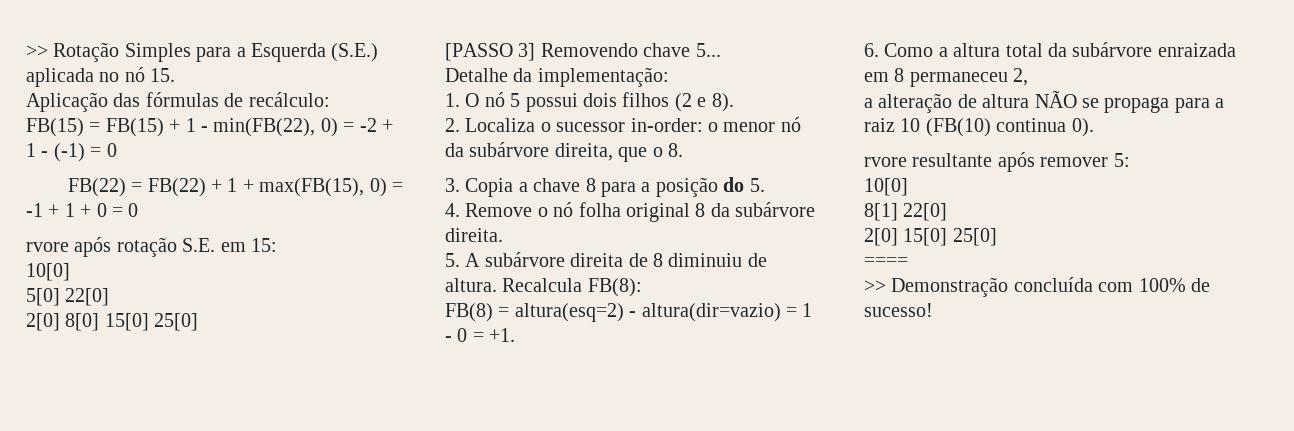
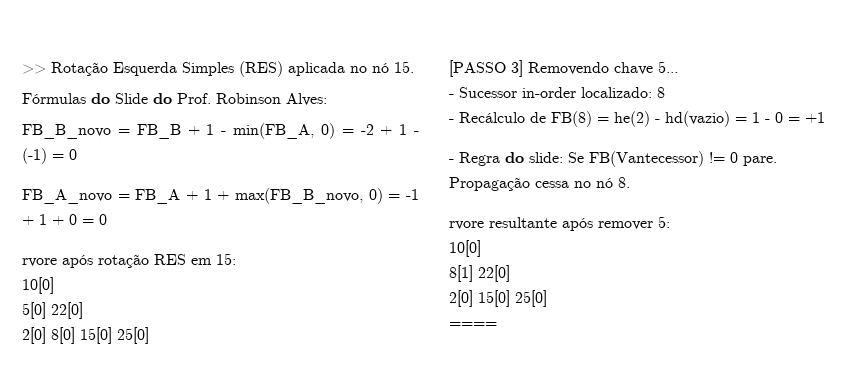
[124,43,379,62] Simples para a Esquerda (S.E.) -> [113,61,283,77] Esquerda Simples (RES)
[26,92,330,112] [26,118,316,137] Aplicação das fórmulas de recálculo: // FB(15) = FB(15) + 1 - min(FB(22), -> [22,93,327,106] [22,123,314,139] Fórmulas do Slide do Prof. Robinson Alves: // FB_B_novo = FB_B + 1 - min(FB_A,
[67,178,365,197] FB(22) = FB(22) + 1 + max(FB(15), -> [22,188,363,204] FB_A_novo = FB_A + 1 + max(FB_B_novo,
[182,238,216,252] S.E. -> [154,254,186,265] RES
[445,67,669,87] [445,92,734,112] [445,117,801,132] [445,142,683,162] [445,177,765,197] [445,202,816,222] [445,228,503,242] [445,252,767,267] [445,278,642,297] [445,303,781,322] Detalhe da implementação: // 1. O nó 5 possui dois filhos (2 e 8). // 2. Localiza o sucessor in-order: o menor nó da subárvore direita, que o 8. // 3. Copia a chave 8 para a posição do 5. // 4. Remove o nó folha original 8 da subárvore direita. // 5. A subárvore direita de 8 diminuiu de altura. Recalcula FB(8): // FB(8) = altura(esq=2) - altura(dir=vazio) -> [449,87,665,98] [449,111,730,127] - Sucessor in-order localizado: 8 // - Recálculo de FB(8) = he(2) - hd(vazio)
[489,328,516,342] [864,42,1236,57] [864,68,1029,87] [864,90,1225,113] [864,118,1094,137] +1. // 6. Como a altura total da subárvore enraizada em 8 permaneceu 2, // a alteração de altura NÃO se propaga para a raiz 10 (FB(10) continua 0). -> [805,112,825,123] [449,151,777,167] [449,177,630,191] +1 // - Regra do slide: Se FB(Vantecessor) != 0 pare. Propagação cessa no nó 8.
[864,277,1210,297] [864,303,933,317] // >> Demonstração concluída com 100% de sucesso! -> (497, 325) none

